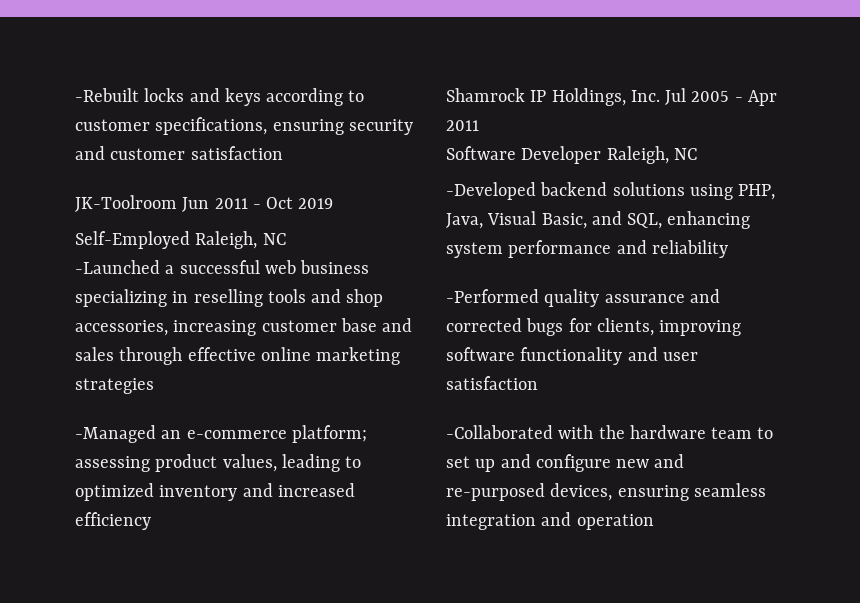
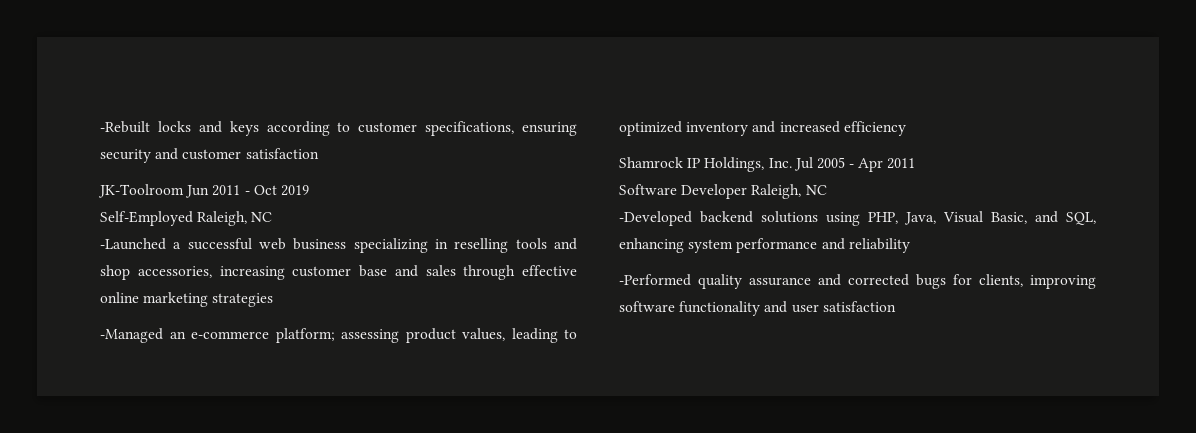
[446,425,774,439] [446,454,685,472] [446,483,766,501] [446,512,654,530] // -Collaborated with the hardware team to set up and configure new and re-purposed devices, ensuring seamless integration and operation -> (896, 306) none

